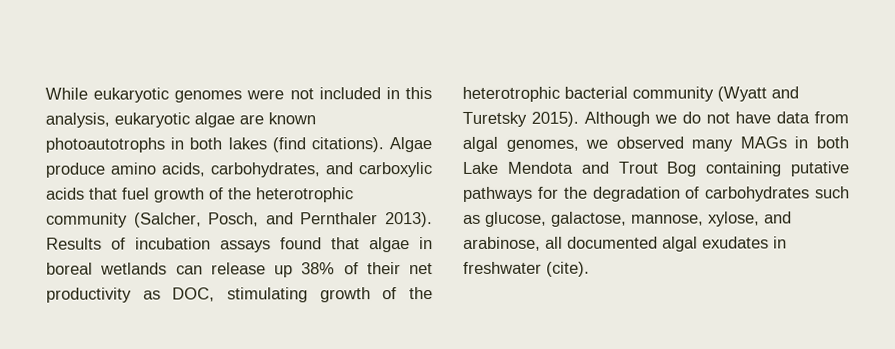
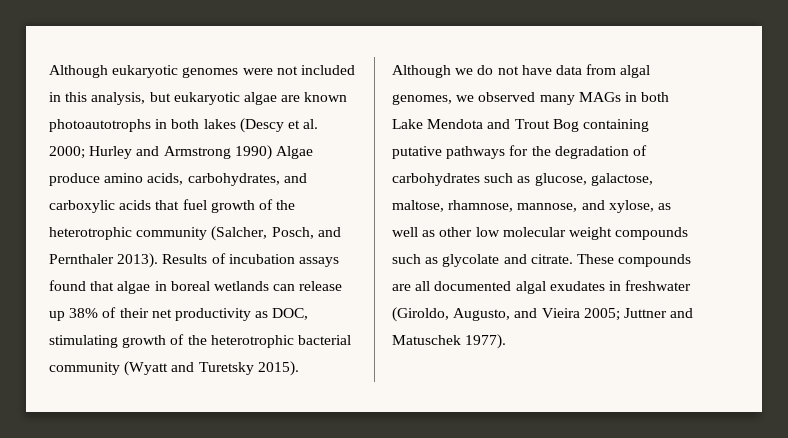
[45,87,88,100] While -> [49,65,108,78] Although
(110, 120) none -> [149,92,171,102] but
[271,137,384,153] (find citations). -> [239,118,319,133] [49,145,272,160] (Descy et al. 2000; Hurley and Armstrong 1990)
[631,211,792,227] [463,236,541,251] mannose, xylose, and arabinose, -> [392,200,671,213] [392,227,689,240] [392,254,692,267] [392,284,411,291] maltose, rhamnose, mannose, and xylose, as well as other low molecular weight compounds such as glycolate and citrate. These compounds are
[546,261,590,277] (cite). -> [392,307,694,322] [392,334,507,349] (Giroldo, Augusto, and Vieira 2005; Juttner and Matuschek 1977).

